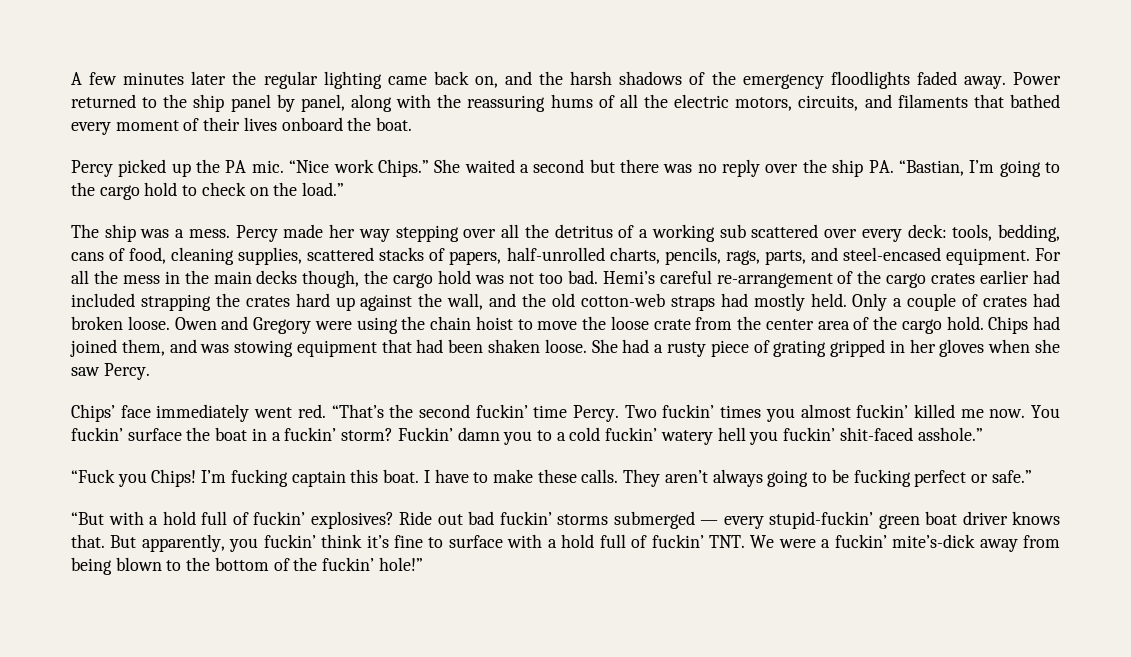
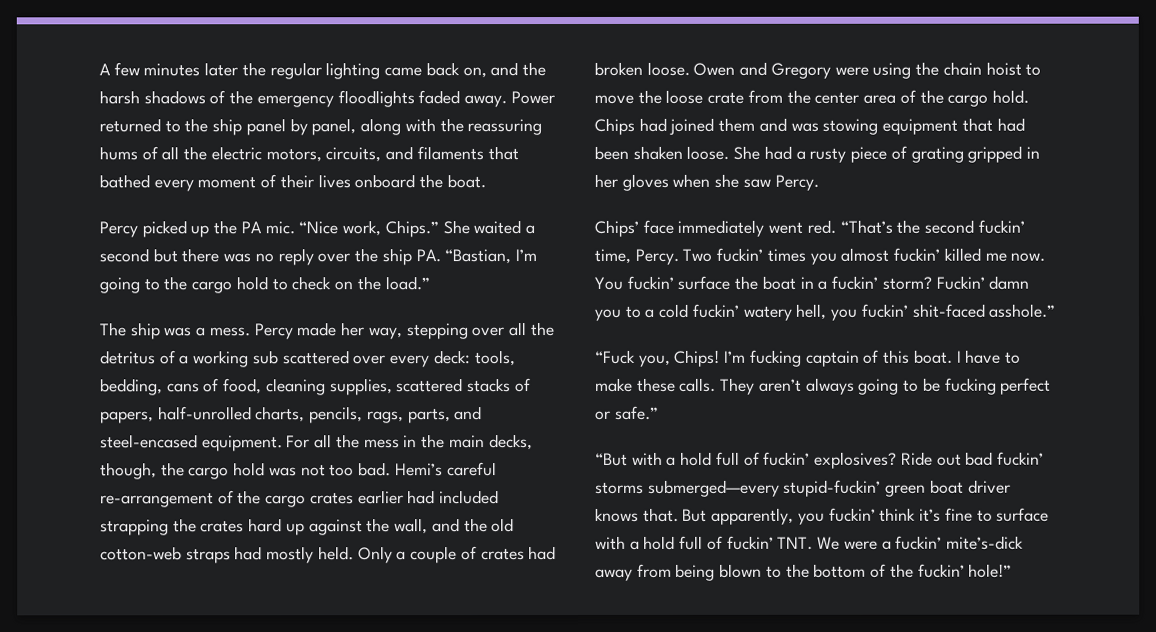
[333,159,374,173] work -> [342,220,382,237] work,
[358,229,390,242] way -> [368,327,403,340] way,
[256,270,298,284] decks -> [488,434,533,451] decks,
[121,339,165,356] them, -> [718,117,756,132] them
[533,405,568,418] time -> [594,248,631,264] time,
[717,427,746,441] hell -> [795,303,828,320] hell,
[117,473,147,487] you -> [638,354,671,367] you,
(346, 478) none -> [863,349,880,364] of
[613,511,764,529] submerged — every -> [647,479,780,497] submerged—every

